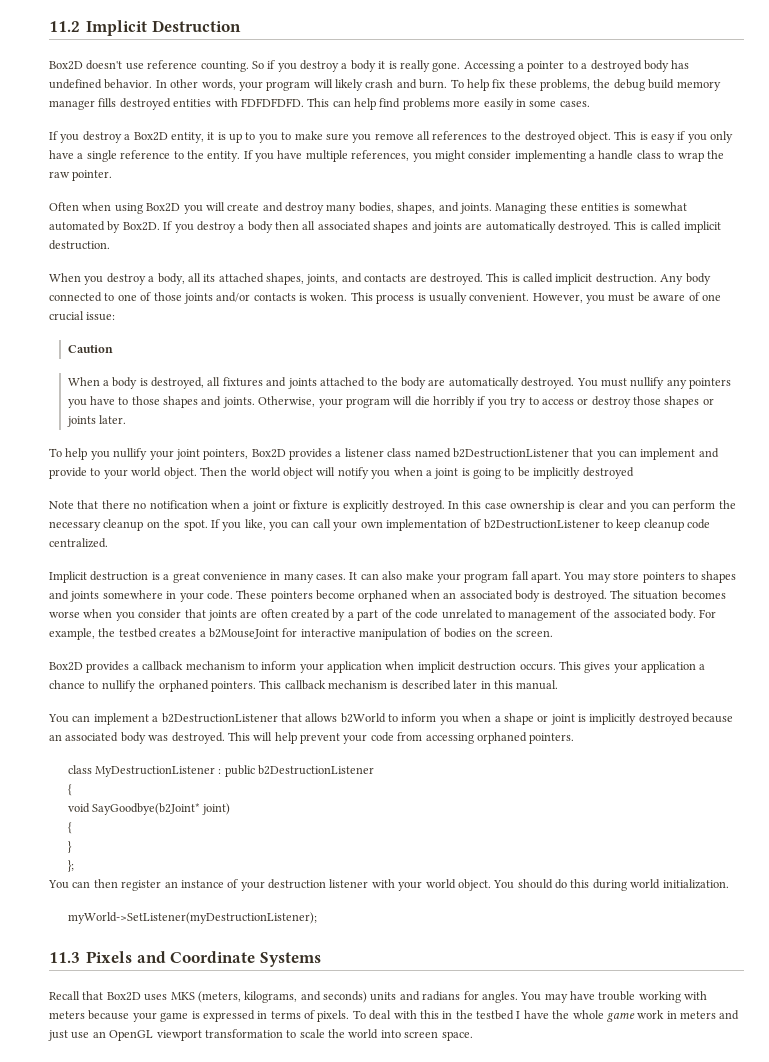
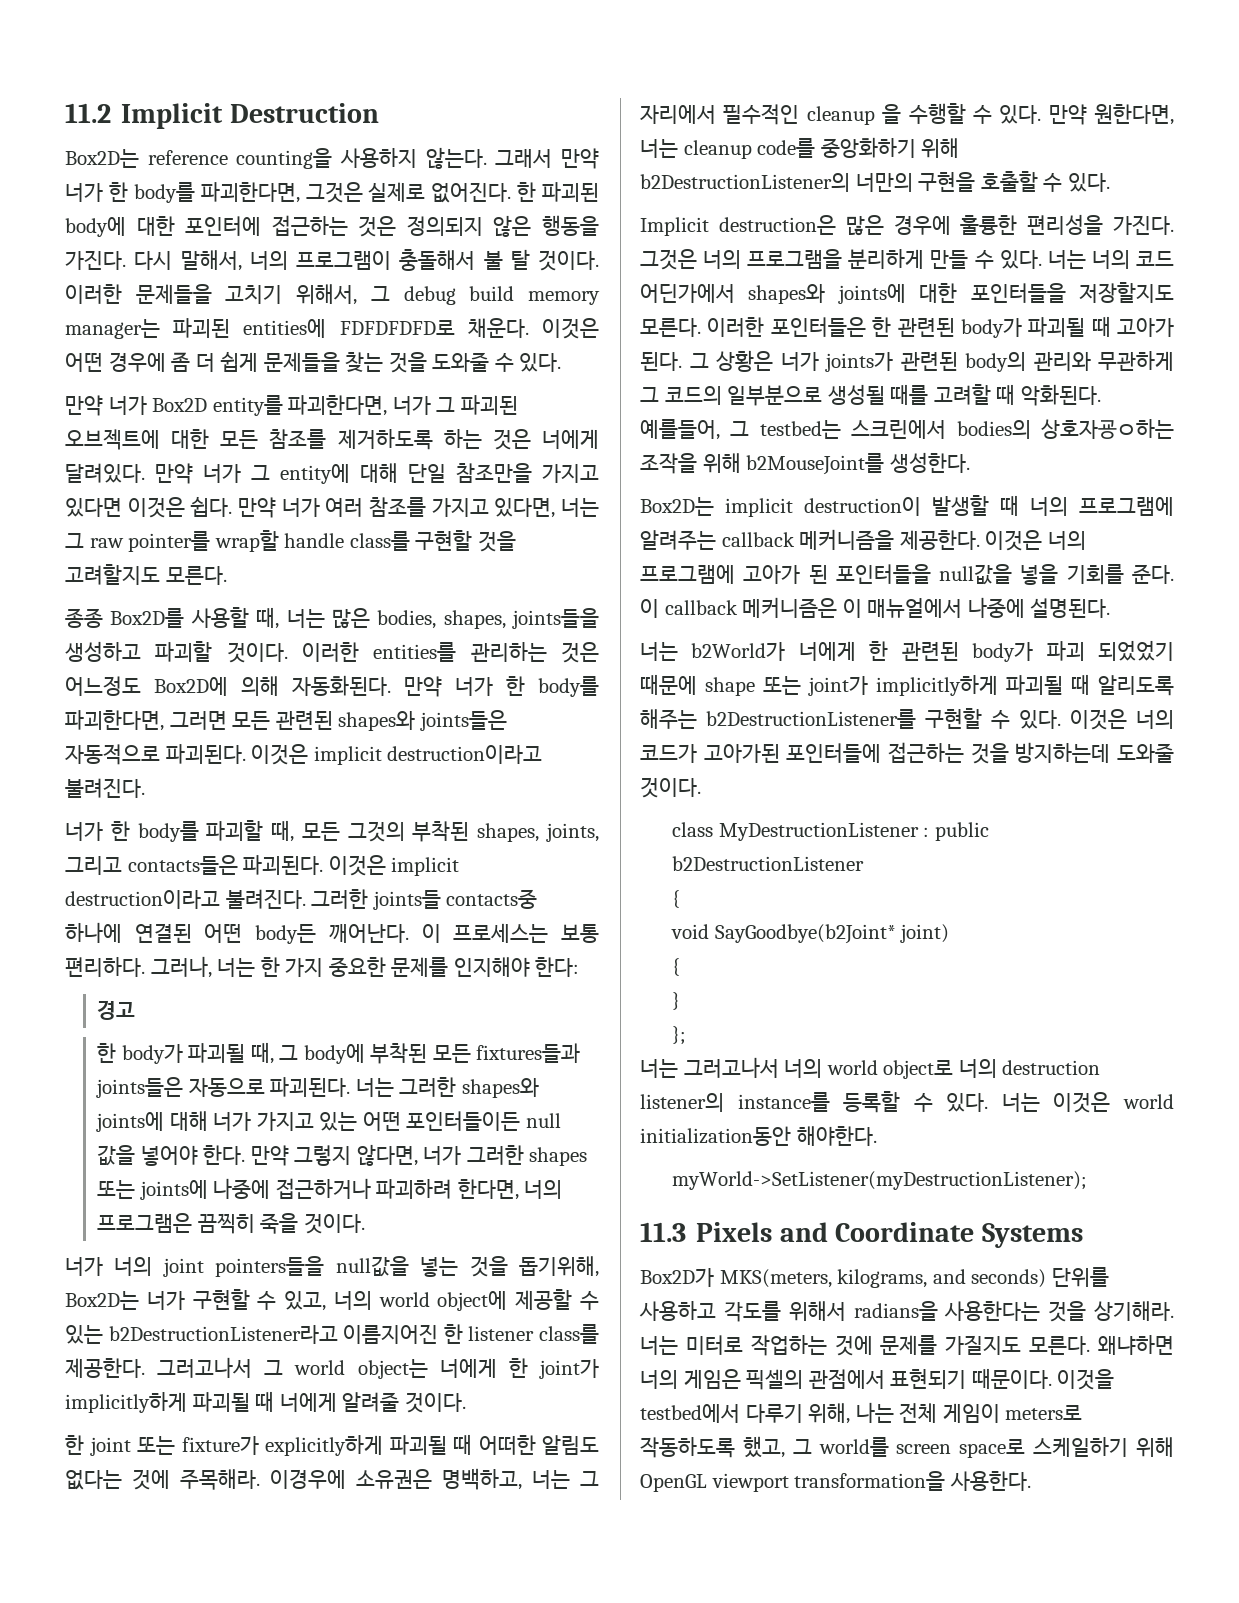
[49,60,690,72] [49,79,721,91] [49,98,590,110] [49,131,734,143] [49,150,724,162] [49,170,113,181] [49,202,687,214] [49,221,721,233] [49,240,110,250] [49,273,711,285] [49,292,721,304] [49,311,116,321] [67,345,113,353] [67,377,732,389] [67,396,714,408] [66,415,126,427] [49,448,719,460] [49,467,634,479] [49,500,736,512] [49,519,711,531] [49,538,108,548] [49,571,737,583] [49,590,726,602] [49,609,717,621] [49,628,553,640] [49,661,706,673] [49,680,559,692] [48,713,734,725] [49,732,575,744] Box2D doesn't use reference counting. So if you destroy a body it is really gone. Accessing a pointer to a destroyed body has undefined behavior. In other words, your program will likely crash and burn. To help fix these problems, the debug build memory manager fills destroyed entities with FDFDFDFD. This can help find problems more easily in some cases. // If you destroy a Box2D entity, it is up to you to make sure you remove all references to the destroyed object. This is easy if you only have a single reference to the entity. If you have multiple references, you might consider implementing a handle class to wrap the raw pointer. // Often when using Box2D you will create and destroy many bodies, shapes, and joints. Managing these entities is somewhat automated by Box2D. If you destroy a body then all associated shapes and joints are automatically destroyed. This is called implicit destruction. // When you destroy a body, all its attached shapes, joints, and contacts are destroyed. This is called implicit destruction. Any body connected to one of those joints and/or contacts is woken. This process is usually convenient. However, you must be aware of one crucial issue: // Caution // When a body is destroyed, all fixtures and joints attached to the body are automatically destroyed. You must nullify any pointers you have to those shapes and joints. Otherwise, your program will die horribly if you try to access or destroy those shapes or joints later. // To help you nullify your joint pointers, Box2D provides a listener class named b2DestructionListener that you can implement and provide to your world object. Then the world object will notify you when a joint is going to be implicitly destroyed // Note that there no notification when a joint or fixture is explicitly destroyed. In this case ownership is clear and you can perform the necessary cleanup on the spot. If you like, you can call your own implementation of b2DestructionListener to keep cleanup code centralized. // Implicit destruction is a great convenience in many cases. It can also make your program fall apart. You may store pointers to shapes and joints somewhere in your code. These pointers become orphaned when an associated body is destroyed. The situation becomes worse when you consider that joints are often created by a part of the code unrelated to management of the associated body. For example, the testbed creates a b2MouseJoint for interactive manipulation of bodies on the screen. // Box2D provides a callback mechanism to inform your application when implicit destruction occurs. This gives your application a chance to nullify the orphaned pointers. This callback mechanism is described later in this manual. // You can implement a b2DestructionListener that allows b2World to inform you when a shape or joint is implicitly destroyed because an associated body was destroyed. This will help prevent your code from accessing orphaned pointers. -> [65,147,599,169] [65,182,599,203] [65,215,599,237] [65,249,599,271] [65,284,600,305] [65,318,599,339] [65,351,562,373] [65,395,518,416] [65,429,600,450] [65,463,599,484] [65,496,600,518] [65,530,516,552] [65,564,227,585] [65,607,599,629] [65,641,599,663] [65,675,599,697] [65,710,507,731] [65,744,543,765] [65,778,145,798] [65,820,599,842] [65,855,460,876] [65,889,538,910] [65,922,599,944] [65,956,580,978] [97,1000,136,1020] [97,1042,581,1064] [96,1077,539,1098] [96,1111,561,1132] [97,1144,588,1166] [97,1178,563,1200] [97,1213,365,1234] [65,1256,599,1277] [65,1289,599,1311] [65,1324,600,1344] [65,1357,600,1379] [65,1391,466,1413] [65,1434,599,1456] [65,1468,599,1490] [640,103,1174,125] [640,137,960,159] [640,171,1110,192] [640,214,1174,236] [640,249,1175,270] [640,282,1174,304] [640,316,1174,338] [640,350,1174,372] [640,384,1101,406] [640,419,1174,440] [640,452,970,475] [640,495,1174,517] [640,529,1086,551] [640,564,1174,585] [640,597,1111,618] [640,640,1174,662] [640,674,1174,696] [640,708,1174,730] [640,742,1174,764] [640,777,701,798] Box2D는 reference counting을 사용하지 않는다. 그래서 만약 너가 한 body를 파괴한다면, 그것은 실제로 없어진다. 한 파괴된 body에 대한 포인터에 접근하는 것은 정의되지 않은 행동을 가진다. 다시 말해서, 너의 프로그램이 충돌해서 불 탈 것이다. 이러한 문제들을 고치기 위해서, 그 debug build memory manager는 파괴된 entities에 FDFDFDFD로 채운다. 이것은 어떤 경우에 좀 더 쉽게 문제들을 찾는 것을 도와줄 수 있다. // 만약 너가 Box2D entity를 파괴한다면, 너가 그 파괴된 오브젝트에 대한 모든 참조를 제거하도록 하는 것은 너에게 달려있다. 만약 너가 그 entity에 대해 단일 참조만을 가지고 있다면 이것은 쉽다. 만약 너가 여러 참조를 가지고 있다면, 너는 그 raw pointer를 wrap할 handle class를 구현할 것을 고려할지도 모른다. // 종종 Box2D를 사용할 때, 너는 많은 bodies, shapes, joints들을 생성하고 파괴할 것이다. 이러한 entities를 관리하는 것은 어느정도 Box2D에 의해 자동화된다. 만약 너가 한 body를 파괴한다면, 그러면 모든 관련된 shapes와 joints들은 자동적으로 파괴된다. 이것은 implicit destruction이라고 불려진다. // 너가 한 body를 파괴할 때, 모든 그것의 부착된 shapes, joints, 그리고 contacts들은 파괴된다. 이것은 implicit destruction이라고 불려진다. 그러한 joints들 contacts중 하나에 연결된 어떤 body든 깨어난다. 이 프로세스는 보통 편리하다. 그러나, 너는 한 가지 중요한 문제를 인지해야 한다: // 경고 // 한 body가 파괴될 때, 그 body에 부착된 모든 fixtures들과 joints들은 자동으로 파괴된다. 너는 그러한 shapes와 joints에 대해 너가 가지고 있는 어떤 포인터들이든 null 값을 넣어야 한다. 만약 그렇지 않다면, 너가 그러한 shapes 또는 joints에 나중에 접근하거나 파괴하려 한다면, 너의 프로그램은 끔찍히 죽을 것이다. // 너가 너의 joint pointers들을 null값을 넣는 것을 돕기위해, Box2D는 너가 구현할 수 있고, 너의 world object에 제공할 수 있는 b2DestructionListener라고 이름지어진 한 listener class를 제공한다. 그러고나서 그 world object는 너에게 한 joint가 implicitly하게 파괴될 때 너에게 알려줄 것이다. // 한 joint 또는 fixture가 explicitly하게 파괴될 때 어떠한 알림도 없다는 것에 주목해라. 이경우에 소유권은 명백하고, 너는 그 자리에서 필수적인 cleanup 을 수행할 수 있다. 만약 원한다면, 너는 cleanup code를 중앙화하기 위해 b2DestructionListener의 너만의 구현을 호출할 수 있다. // Implicit destruction은 많은 경우에 훌륭한 편리성을 가진다. 그것은 너의 프로그램을 분리하게 만들 수 있다. 너는 너의 코드 어딘가에서 shapes와 joints에 대한 포인터들을 저장할지도 모른다. 이러한 포인터들은 한 관련된 body가 파괴될 때 고아가 된다. 그 상황은 너가 joints가 관련된 body의 관리와 무관하게 그 코드의 일부분으로 생성될 때를 고려할 때 악화된다. 예를들어, 그 testbed는 스크린에서 bodies의 상호자굥ㅇ하는 조작을 위해 b2MouseJoint를 생성한다. // Box2D는 implicit destruction이 발생할 때 너의 프로그램에 알려주는 callback 메커니즘을 제공한다. 이것은 너의 프로그램에 고아가 된 포인터들을 null값을 넣을 기회를 준다. 이 callback 메커니즘은 이 매뉴얼에서 나중에 설명된다. // 너는 b2World가 너에게 한 관련된 body가 파괴 되었었기 때문에 shape 또는 joint가 implicitly하게 파괴될 때 알리도록 해주는 b2DestructionListener를 구현할 수 있다. 이것은 너의 코드가 고아가된 포인터들에 접근하는 것을 방지하는데 도와줄 것이다.
[48,879,729,891] You can then register an instance of your destruction listener with your world object. You should do this during world initialization. -> [640,1057,1101,1079] [640,1091,1174,1113] [640,1126,877,1146] 너는 그러고나서 너의 world object로 너의 destruction listener의 instance를 등록할 수 있다. 너는 이것은 world initialization동안 해야한다.
[49,991,708,1003] [49,1010,740,1022] [48,1029,473,1041] Recall that Box2D uses MKS (meters, kilograms, and seconds) units and radians for angles. You may have trouble working with meters because your game is expressed in terms of pixels. To deal with this in the testbed I have the whole game work in meters and just use an OpenGL viewport transformation to scale the world into screen space. -> [640,1267,1109,1288] [639,1301,1174,1322] [640,1335,1174,1356] [640,1368,1115,1390] [640,1402,1083,1424] [640,1436,1174,1458] [640,1471,1031,1492] Box2D가 MKS(meters, kilograms, and seconds) 단위를 사용하고 각도를 위해서 radians을 사용한다는 것을 상기해라. 너는 미터로 작업하는 것에 문제를 가질지도 모른다. 왜냐하면 너의 게임은 픽셀의 관점에서 표현되기 때문이다. 이것을 testbed에서 다루기 위해, 나는 전체 게임이 meters로 작동하도록 했고, 그 world를 screen space로 스케일하기 위해 OpenGL viewport transformation을 사용한다.

